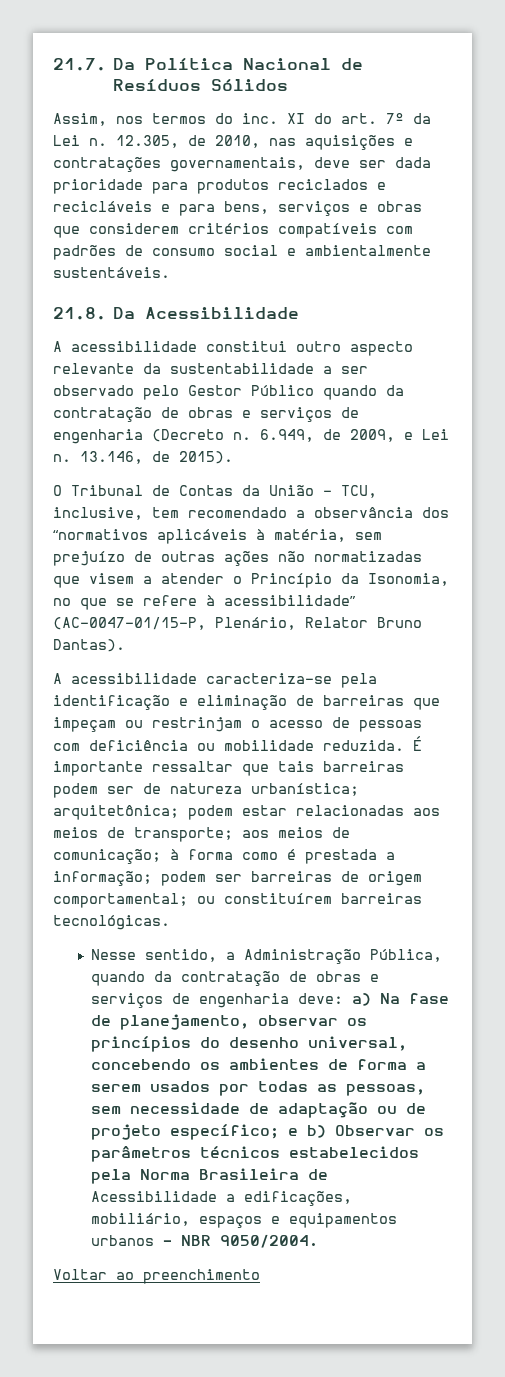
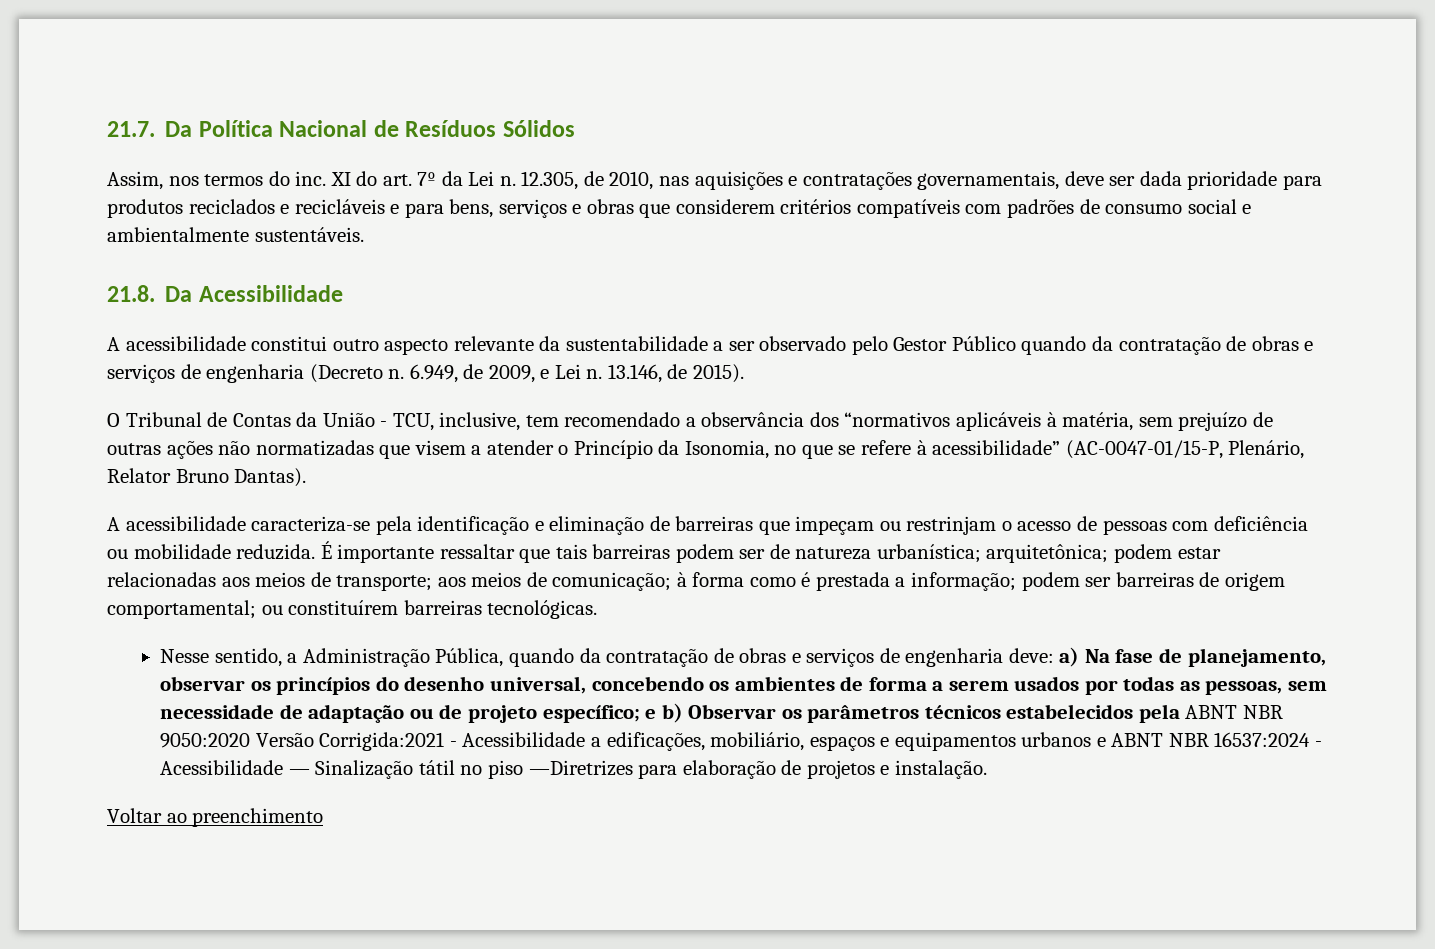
[140,1168,329,1180] Norma Brasileira de -> [1185,705,1283,719] [160,732,457,751] ABNT NBR 9050:2020 Versão Corrigida:2021 -
[163,1234,319,1248] - NBR 9050/2004. -> [1096,732,1322,747] [160,760,987,779] e ABNT NBR 16537:2024 - Acessibilidade — Sinalização tátil no piso —Diretrizes para elaboração de projetos e instalação.

